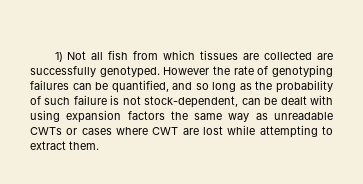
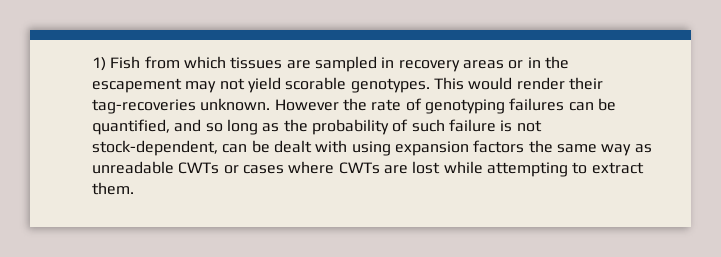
[67,50,129,60] Not all fish -> [110,56,141,69] Fish
[264,51,333,60] [30,66,160,78] collected are successfully genotyped. -> [314,56,569,72] [92,77,603,93] [92,98,271,114] sampled in recovery areas or in the escapement may not yield scorable genotypes. This would render their tag-recoveries unknown.
[152,127,179,135] CWT -> [338,162,380,174] CWTs

